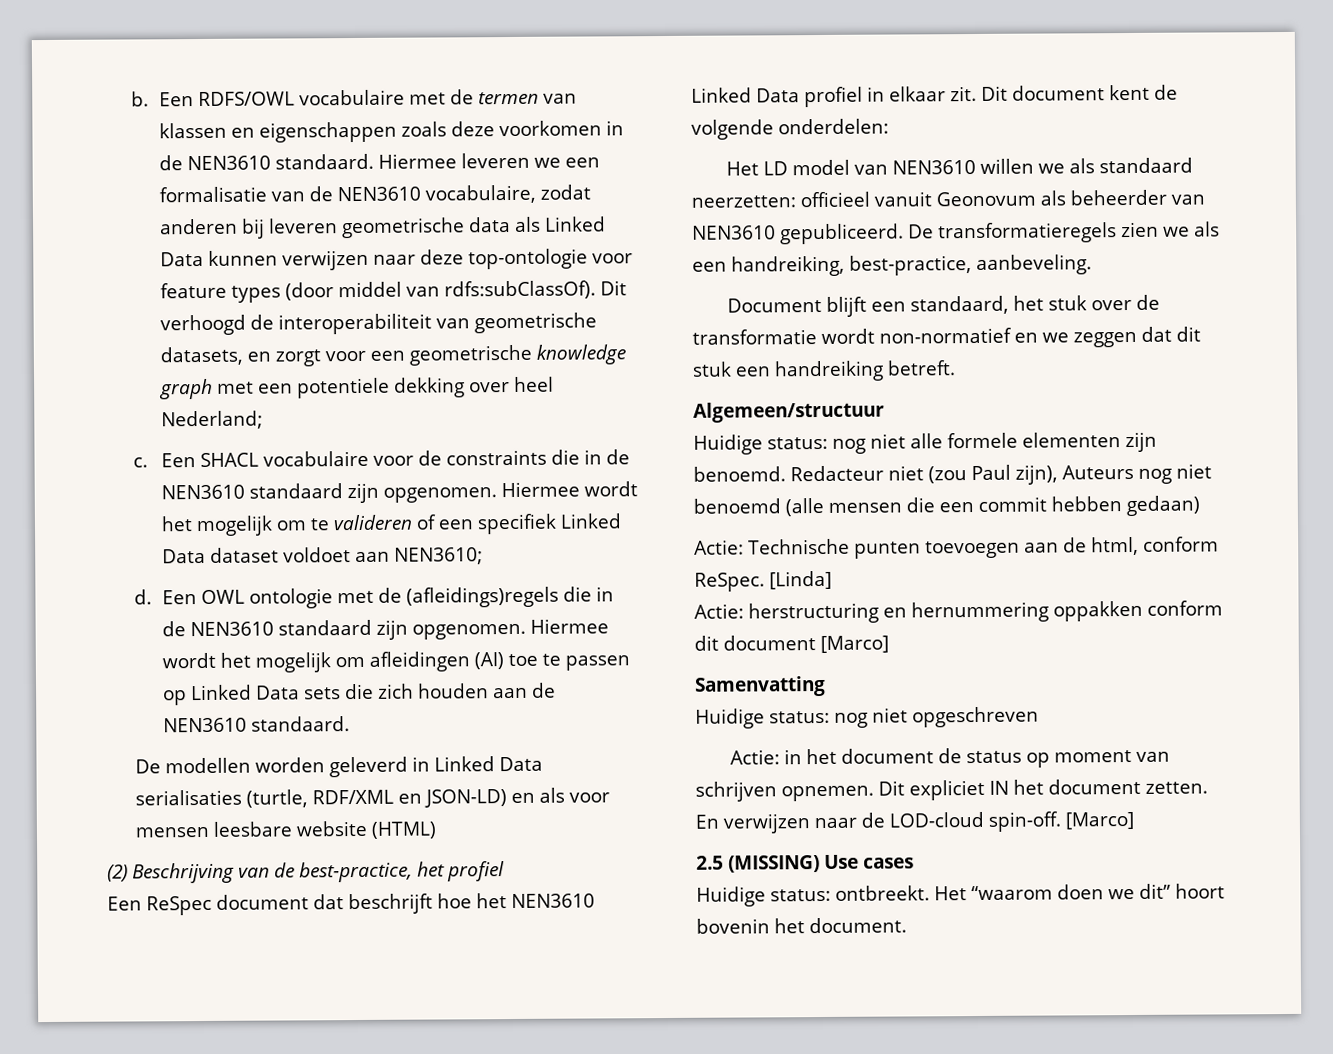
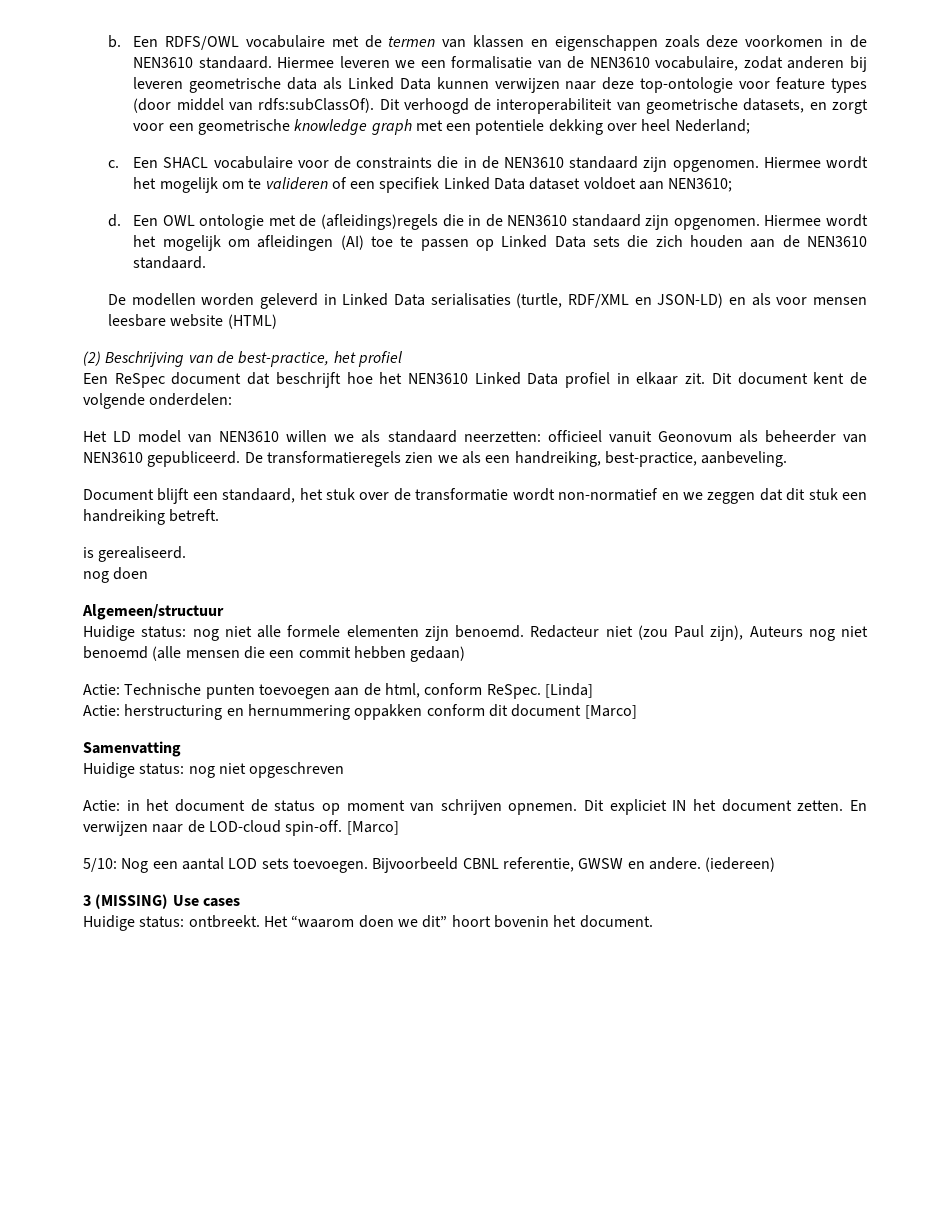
(956, 368) none -> [83,546,187,562] [83,567,149,583] // is gerealiseerd. // nog doen
[696,855,724,870] 2.5 -> [83,857,776,873] [83,895,91,906] 5/10: Nog een aantal LOD sets toevoegen. Bijvoorbeeld CBNL referentie, GWSW en andere. (iedereen) // 3

